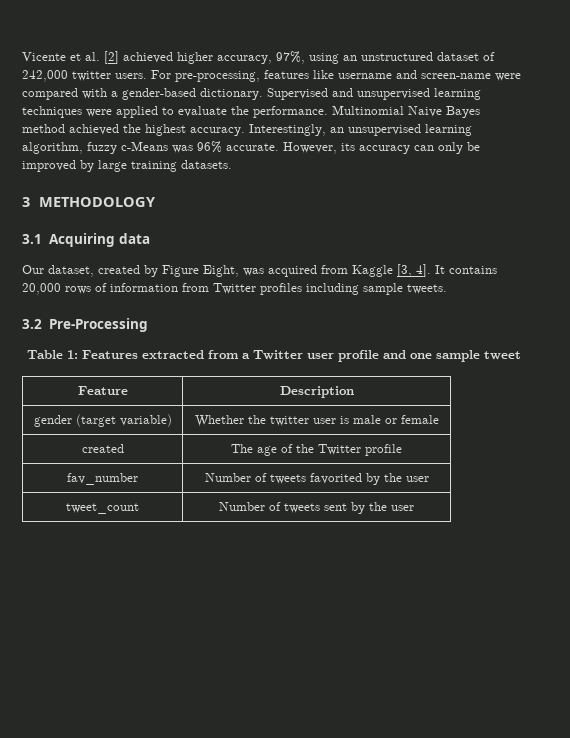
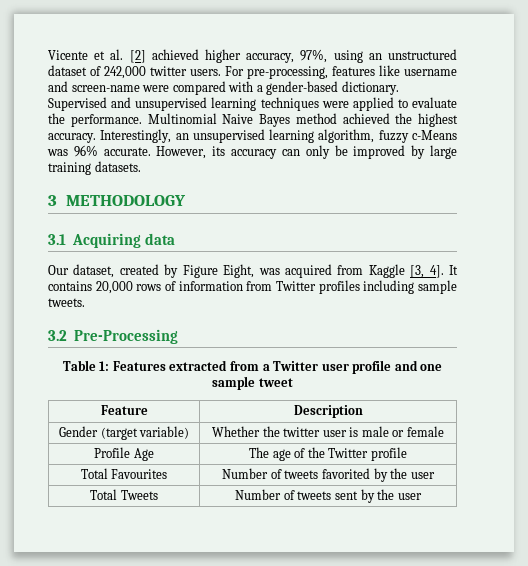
[33,415,72,427] gender -> [58,426,98,437] Gender
[81,444,124,453] created -> [94,447,154,461] Profile Age
[67,473,138,485] fav_number -> [80,468,168,479] Total Favourites
[66,503,139,514] tweet_count -> [90,489,158,500] Total Tweets

